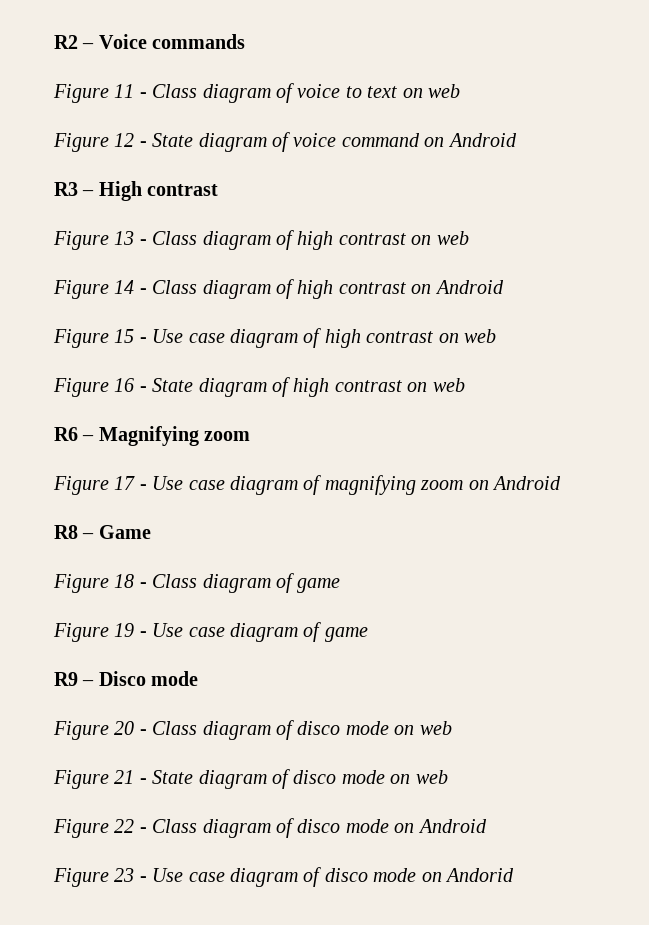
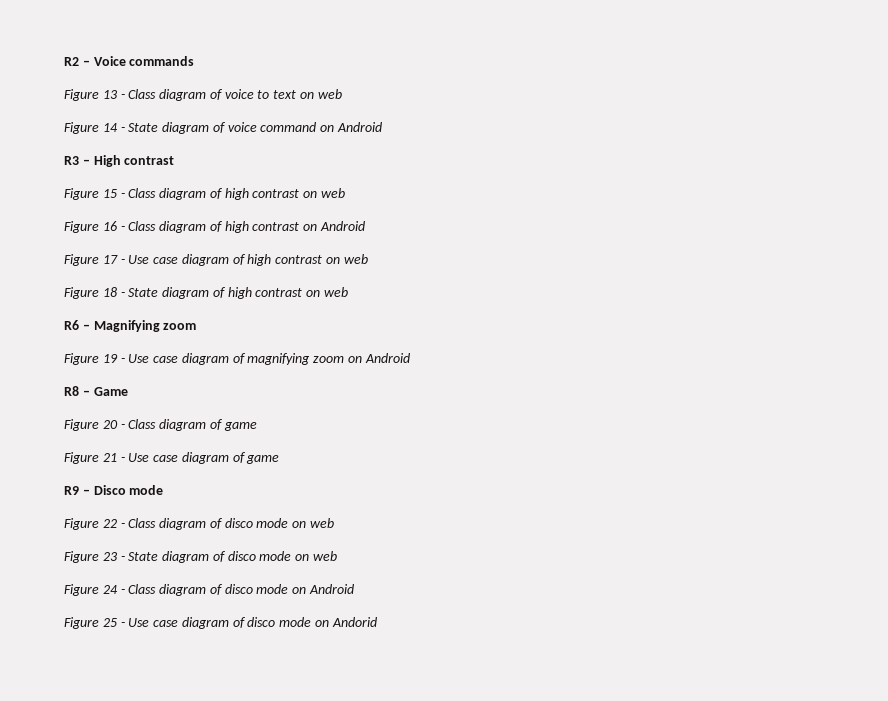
[114,84,135,98] 11 -> [102,90,118,99] 13
[114,133,135,147] 12 -> [102,123,118,132] 14
[114,231,135,245] 13 -> [102,189,117,198] 15
[114,280,135,294] 14 -> [102,221,117,231] 16
[114,329,135,343] 15 -> [102,255,118,264] 17
[114,378,135,392] 16 -> [102,287,117,297] 18
[114,476,136,490] 17 -> [102,354,118,363] 19
[114,574,135,588] 18 -> [102,420,118,429] 20
[114,623,135,637] 19 -> [102,453,117,462] 21
[114,721,135,735] 20 -> [102,519,117,528] 22
[114,770,135,784] 21 -> [102,552,118,561] 23
[114,819,135,833] 22 -> [102,585,118,594] 24
[114,868,135,882] 23 -> [102,618,117,627] 25

